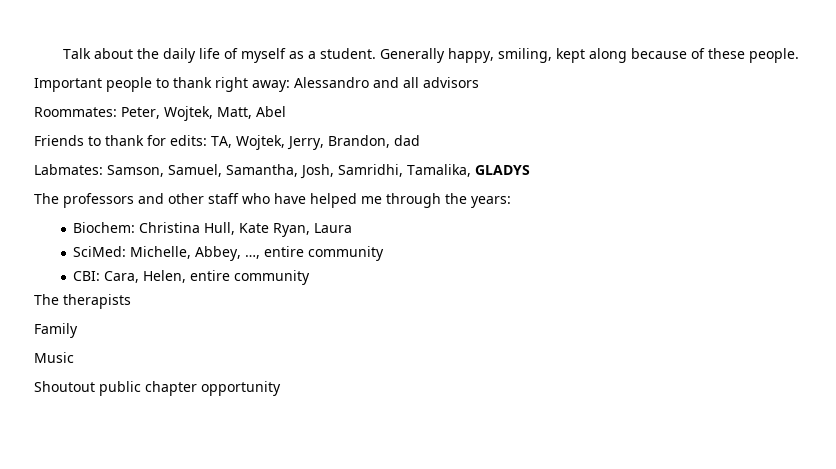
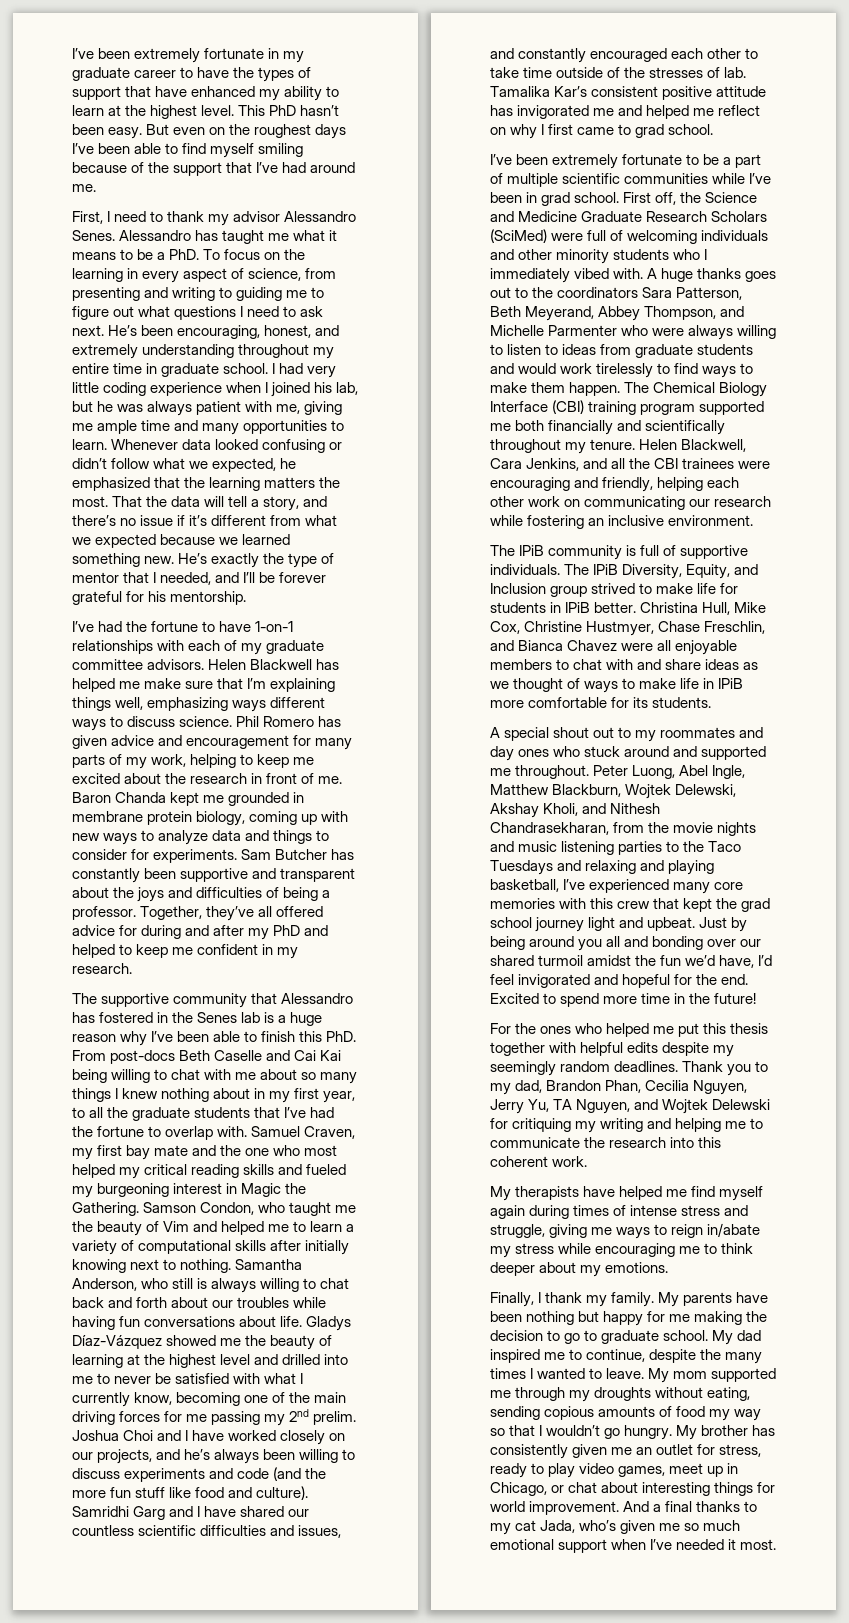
[63,48,800,63] [34,77,479,92] [34,106,286,121] [34,135,420,150] [34,164,530,179] [34,193,511,208] [73,222,353,237] [73,246,385,261] [73,270,311,285] [34,294,131,309] [34,323,78,338] [34,352,74,363] [34,381,281,396] Talk about the daily life of myself as a student. Generally happy, smiling, kept along because of these people. // Important people to thank right away: Alessandro and all advisors // Roommates: Peter, Wojtek, Matt, Abel // Friends to thank for edits: TA, Wojtek, Jerry, Brandon, dad // Labmates: Samson, Samuel, Samantha, Josh, Samridhi, Tamalika, GLADYS // The professors and other staff who have helped me through the years: // Biochem: Christina Hull, Kate Ryan, Laura // SciMed: Michelle, Abbey, …, entire community // CBI: Cara, Helen, entire community // The therapists // Family // Music // Shoutout public chapter opportunity -> [72,48,305,63] [72,67,312,82] [72,86,340,101] [72,105,340,119] [72,124,347,139] [72,143,304,158] [72,162,356,176] [72,184,96,192] [72,211,357,226] [72,230,338,244] [72,249,306,260] [72,268,337,283] [72,287,325,301] [72,306,324,320] [72,325,340,339] [72,344,335,359] [72,363,337,378] [72,382,359,397] [72,401,343,416] [72,420,345,435] [72,439,343,453] [72,458,297,472] [72,477,341,491] [72,496,328,511] [72,515,338,526] [72,534,291,548] [72,553,335,568] [72,572,327,585] [72,591,247,605] [72,621,294,632] [72,640,325,655] [72,659,340,670] [72,678,336,692] [72,697,326,712] [72,716,342,731] [72,735,353,750] [72,754,315,769] [72,773,343,784] [72,792,305,806] [72,811,349,826] [72,830,330,845] [72,849,355,863] [72,868,356,883] [72,887,331,902] [72,906,324,921] [72,925,329,940] [72,944,299,959] [72,963,132,974] [72,993,354,1008] [72,1012,323,1026] [72,1031,357,1046] [72,1050,342,1064] [72,1069,358,1084] [72,1088,356,1103] [72,1107,335,1121] [72,1126,356,1140] [72,1145,338,1160] [72,1164,347,1179] [72,1183,307,1198] [72,1202,357,1216] [72,1221,355,1236] [72,1240,350,1255] [72,1259,303,1273] [72,1278,350,1293] [72,1297,327,1308] [72,1316,352,1331] [72,1335,333,1350] [72,1354,349,1368] [72,1373,304,1384] [72,1392,347,1407] [72,1409,357,1426] [72,1430,346,1445] [72,1449,356,1464] [72,1467,327,1482] [72,1486,309,1500] [72,1506,310,1520] [72,1525,342,1538] [490,48,759,63] [490,67,747,78] [490,86,767,100] [490,105,761,119] [490,124,714,139] [490,154,762,169] [490,173,772,187] [490,192,758,206] [490,211,768,222] [490,229,769,244] [490,249,708,264] [490,268,777,283] [490,287,743,300] [490,306,745,321] [490,325,777,340] [490,344,754,358] [490,363,754,378] [490,382,768,397] [490,400,765,415] [490,420,726,435] [490,439,747,454] [490,458,771,471] [490,477,740,492] [490,496,772,510] [490,515,754,529] [490,545,749,560] [490,564,759,579] [490,583,739,597] [490,602,767,615] [490,621,766,636] [490,640,738,655] [490,659,759,670] [490,678,744,693] [490,697,712,708] [490,727,764,742] [490,746,767,761] [490,765,746,779] [490,784,737,799] [490,803,661,818] [490,822,757,836] [490,841,742,855] [490,860,715,875] [490,879,744,894] [490,898,771,912] [490,917,748,932] [490,936,762,951] [490,955,773,968] [490,974,749,988] [490,993,757,1007] [490,1023,769,1037] [490,1042,735,1057] [490,1061,769,1076] [490,1080,748,1095] [490,1099,771,1114] [490,1118,764,1133] [490,1137,722,1148] [490,1156,588,1167] [490,1186,764,1201] [490,1205,749,1219] [490,1223,761,1239] [490,1243,754,1258] [490,1262,669,1277] [490,1292,769,1307] [490,1311,768,1326] [490,1330,762,1345] [490,1349,763,1364] [490,1368,777,1383] [490,1387,751,1402] [490,1406,762,1421] [490,1425,776,1440] [490,1444,762,1459] [490,1463,739,1478] [490,1482,776,1496] [490,1501,758,1515] [490,1520,741,1535] [490,1539,777,1553] I’ve been extremely fortunate in my graduate career to have the types of support that have enhanced my ability to learn at the highest level. This PhD hasn’t been easy. But even on the roughest days I’ve been able to find myself smiling because of the support that I’ve had around me. // First, I need to thank my advisor Alessandro Senes. Alessandro has taught me what it means to be a PhD. To focus on the learning in every aspect of science, from presenting and writing to guiding me to figure out what questions I need to ask next. He’s been encouraging, honest, and extremely understanding throughout my entire time in graduate school. I had very little coding experience when I joined his lab, but he was always patient with me, giving me ample time and many opportunities to learn. Whenever data looked confusing or didn’t follow what we expected, he emphasized that the learning matters the most. That the data will tell a story, and there’s no issue if it’s different from what we expected because we learned something new. He’s exactly the type of mentor that I needed, and I’ll be forever grateful for his mentorship. // I’ve had the fortune to have 1-on-1 relationships with each of my graduate committee advisors. Helen Blackwell has helped me make sure that I’m explaining things well, emphasizing ways different ways to discuss science. Phil Romero has given advice and encouragement for many parts of my work, helping to keep me excited about the research in front of me. Baron Chanda kept me grounded in membrane protein biology, coming up with new ways to analyze data and things to consider for experiments. Sam Butcher has constantly been supportive and transparent about the joys and difficulties of being a professor. Together, they’ve all offered advice for during and after my PhD and helped to keep me confident in my research. // The supportive community that Alessandro has fostered in the Senes lab is a huge reason why I’ve been able to finish this PhD. From post-docs Beth Caselle and Cai Kai being willing to chat with me about so many things I knew nothing about in my first year, to all the graduate students that I’ve had the fortune to overlap with. Samuel Craven, my first bay mate and the one who most helped my critical reading skills and fueled my burgeoning interest in Magic the Gathering. Samson Condon, who taught me the beauty of Vim and helped me to learn a variety of computational skills after initially knowing next to nothing. Samantha Anderson, who still is always willing to chat back and forth about our troubles while having fun conversations about life. Gladys Díaz-Vázquez showed me the beauty of learning at the highest level and drilled into me to never be satisfied with what I currently know, becoming one of the main driving forces for me passing my 2nd prelim. Joshua Choi and I have worked closely on our projects, and he’s always been willing to discuss experiments and code (and the more fun stuff like food and culture). Samridhi Garg and I have shared our countless scientific difficulties and issues, and constantly encouraged each other to take time outside of the stresses of lab. Tamalika Kar’s consistent positive attitude has invigorated me and helped me reflect on why I first came to grad school. // I’ve been extremely fortunate to be a part of multiple scientific communities while I’ve been in grad school. First off, the Science and Medicine Graduate Research Scholars (SciMed) were full of welcoming individuals and other minority students who I immediately vibed with. A huge thanks goes out to the coordinators Sara Patterson, Beth Meyerand, Abbey Thompson, and Michelle Parmenter who were always willing to listen to ideas from graduate students and would work tirelessly to find ways to make them happen. The Chemical Biology Interface (CBI) training program supported me both financially and scientifically throughout my tenure. Helen Blackwell, Cara Jenkins, and all the CBI trainees were encouraging and friendly, helping each other work on communicating our research while fostering an inclusive environment. // The IPiB community is full of supportive individuals. The IPiB Diversity, Equity, and Inclusion group strived to make life for students in IPiB better. Christina Hull, Mike Cox, Christine Hustmyer, Chase Freschlin, and Bianca Chavez were all enjoyable members to chat with and share ideas as we thought of ways to make life in IPiB more comfortable for its students. // A special shout out to my roommates and day ones who stuck around and supported me throughout. Peter Luong, Abel Ingle, Matthew Blackburn, Wojtek Delewski, Akshay Kholi, and Nithesh Chandrasekharan, from the movie nights and music listening parties to the Taco Tuesdays and relaxing and playing basketball, I’ve experienced many core memories with this crew that kept the grad school journey light and upbeat. Just by being around you all and bonding over our shared turmoil amidst the fun we’d have, I’d feel invigorated and hopeful for the end. Excited to spend more time in the future! // For the ones who helped me put this thesis together with helpful edits despite my seemingly random deadlines. Thank you to my dad, Brandon Phan, Cecilia Nguyen, Jerry Yu, TA Nguyen, and Wojtek Delewski for critiquing my writing and helping me to communicate the research into this coherent work. // My therapists have helped me find myself again during times of intense stress and struggle, giving me ways to reign in/abate my stress while encouraging me to think deeper about my emotions. // Finally, I thank my family. My parents have been nothing but happy for me making the decision to go to graduate school. My dad inspired me to continue, despite the many times I wanted to leave. My mom supported me through my droughts without eating, sending copious amounts of food my way so that I wouldn’t go hungry. My brother has consistently given me an outlet for stress, ready to play video games, meet up in Chicago, or chat about interesting things for world improvement. And a final thanks to my cat Jada, who’s given me so much emotional support when I’ve needed it most.

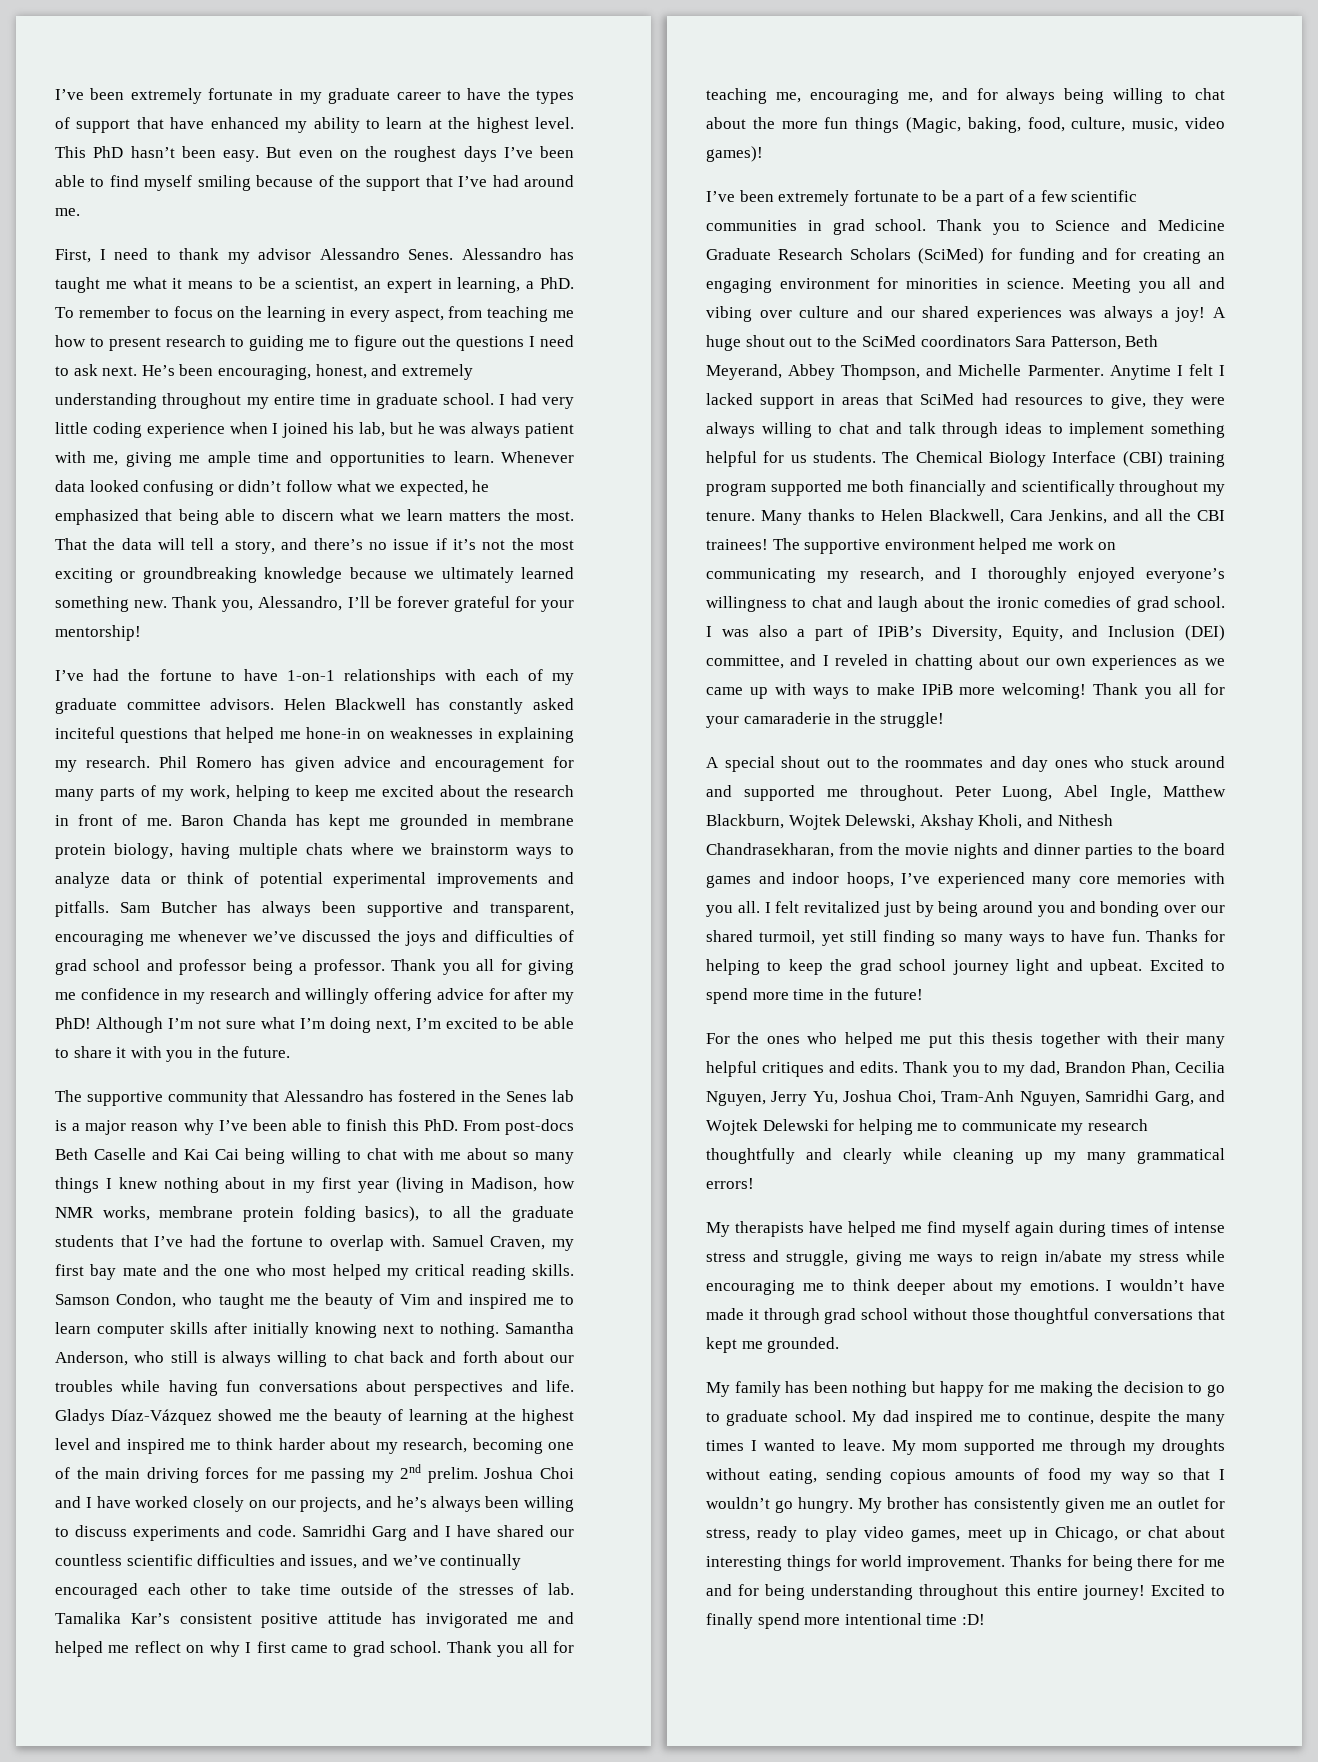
[169,249,221,260] PhD. To -> [295,277,574,293] [55,306,169,318] scientist, an expert in learning, a PhD. To remember to
[183,268,337,282] [72,287,216,301] aspect of science, from presenting and writing -> [394,306,574,322] [55,335,226,351] aspect, from teaching me how to present research
[138,306,171,317] what -> [429,335,452,347] the
[202,423,240,435] many -> (323, 457) none
[184,477,261,491] the learning -> [178,509,443,525] being able to discern what we learn
[211,515,338,526] [72,534,157,548] different from what we expected -> [482,538,574,550] [55,567,343,583] not the most exciting or groundbreaking knowledge
(239, 541) none -> [441,567,514,583] ultimately
[178,553,335,568] [72,572,240,585] He’s exactly the type of mentor that I needed, and -> [172,596,343,612] Thank you, Alessandro,
[148,591,247,605] his mentorship. -> [541,600,575,612] [55,625,141,641] your mentorship!
[72,678,336,692] [72,697,326,712] [72,716,233,731] helped me make sure that I’m explaining things well, emphasizing ways different ways to discuss science. -> [449,698,574,714] [55,727,575,743] [55,756,151,772] constantly asked inciteful questions that helped me hone-in on weaknesses in explaining my research.
(167, 797) none -> [296,814,321,826] has
[249,811,349,825] [72,830,330,845] [72,849,238,863] coming up with new ways to analyze data and things to consider for experiments. -> [181,843,574,859] [55,872,574,888] [55,901,109,917] having multiple chats where we brainstorm ways to analyze data or think of potential experimental improvements and pitfalls.
[72,868,140,883] constantly -> [262,901,311,917] always
[280,868,356,882] [72,887,109,898] transparent about -> [490,903,574,917] [55,930,372,946] transparent, encouraging me whenever we’ve discussed
[283,887,331,901] [72,906,324,921] [72,925,329,940] [72,944,299,959] [72,963,132,974] being a professor. Together, they’ve all offered advice for during and after my PhD and helped to keep me confident in my research. -> [55,959,574,975] [55,988,574,1004] [55,1017,574,1033] [55,1046,291,1062] grad school and professor being a professor. Thank you all for giving me confidence in my research and willingly offering advice for after my PhD! Although I’m not sure what I’m doing next, I’m excited to be able to share it with you in the future.
[290,1012,323,1026] huge -> [85,1120,127,1135] major
[294,1050,342,1061] Cai Kai -> [184,1149,239,1160] Kai Cai
[323,1091,356,1103] year, -> [357,1177,575,1193] [55,1206,420,1222] year (living in Madison, how NMR works, membrane protein folding basics),
[243,1164,347,1175] [72,1183,307,1198] [72,1202,139,1216] skills and fueled my burgeoning interest in Magic the Gathering. -> [532,1264,574,1276] skills.
[221,1221,265,1235] helped -> [468,1293,527,1309] inspired
[346,1224,355,1232] [72,1240,232,1255] a variety of computational -> [97,1324,164,1338] computer
(277, 1321) none -> [414,1380,538,1396] perspectives and
[282,1354,349,1365] [72,1373,304,1384] [72,1392,173,1407] drilled into me to never be satisfied with what I currently know, -> [126,1438,468,1454] inspired me to think harder about my research,
[237,1467,327,1481] [72,1486,309,1500] code (and the more fun stuff like food and culture). -> [258,1525,296,1537] code.
[518,48,587,63] constantly -> [392,1554,522,1570] we’ve continually
(714, 129) none -> [446,1641,574,1657] [706,88,1225,104] [706,117,1225,133] [706,146,763,162] Thank you all for teaching me, encouraging me, and for always being willing to chat about the more fun things (Magic, baking, food, culture, music, video games)!
[507,173,772,187] [490,192,702,206] multiple scientific communities while I’ve been in grad school. First off, the -> [1028,190,1138,202] [706,219,1045,235] a few scientific communities in grad school. Thank you to
[551,230,769,244] [490,249,708,264] [490,268,777,283] [490,287,554,298] were full of welcoming individuals and other minority students who I immediately vibed with. A huge thanks goes out to the -> [991,248,1225,264] [706,277,1225,293] [706,306,1226,322] [706,335,916,351] for funding and for creating an engaging environment for minorities in science. Meeting you all and vibing over culture and our shared experiences was always a joy! A huge shout out to the SciMed
[548,325,777,340] [490,344,754,358] [490,363,754,378] [490,382,621,396] Parmenter who were always willing to listen to ideas from graduate students and would work tirelessly to find ways to make them happen. -> [1027,364,1225,380] [706,393,1225,409] [706,422,1225,438] [706,451,876,467] Parmenter. Anytime I felt I lacked support in areas that SciMed had resources to give, they were always willing to chat and talk through ideas to implement something helpful for us students.
(636, 444) none -> [761,509,875,525] Many thanks to
[682,458,771,469] [490,477,740,492] [490,496,772,510] [490,515,754,529] [490,545,749,560] [490,564,759,579] [490,583,739,597] [490,602,767,615] [490,621,766,636] [490,640,738,655] [490,659,759,670] [490,678,744,693] [490,697,712,708] trainees were encouraging and friendly, helping each other work on communicating our research while fostering an inclusive environment. // The IPiB community is full of supportive individuals. The IPiB Diversity, Equity, and Inclusion group strived to make life for students in IPiB better. Christina Hull, Mike Cox, Christine Hustmyer, Chase Freschlin, and Bianca Chavez were all enjoyable members to chat with and share ideas as we thought of ways to make life in IPiB more comfortable for its students. -> [706,538,1117,554] [706,567,1225,583] [706,596,1225,612] [706,625,1225,641] [706,654,1225,670] [706,683,1225,699] [706,712,945,728] trainees! The supportive environment helped me work on communicating my research, and I thoroughly enjoyed everyone’s willingness to chat and laugh about the ironic comedies of grad school. I was also a part of IPiB’s Diversity, Equity, and Inclusion (DEI) committee, and I reveled in chatting about our own experiences as we came up with ways to make IPiB more welcoming! Thank you all for your camaraderie in the struggle!
[635,730,657,742] my -> [876,756,899,768] the
[518,841,615,855] music listening -> [1034,843,1080,855] dinner
[708,841,742,852] [490,860,715,875] [490,879,559,892] Taco Tuesdays and relaxing and playing basketball, -> [1184,843,1225,855] [706,872,894,888] board games and indoor hoops,
[590,898,713,912] this crew that kept -> [706,901,1225,917] [706,930,1225,946] [706,959,823,975] you all. I felt revitalized just by being around you and bonding over our shared turmoil, yet still finding so many ways to have fun. Thanks for helping to keep
[699,917,748,932] [490,936,762,951] [490,955,773,968] [490,974,749,988] Just by being around you all and bonding over our shared turmoil amidst the fun we’d have, I’d feel invigorated and hopeful for the end. -> (1143, 967) none
[580,1042,735,1057] [490,1061,679,1076] helpful edits despite my seemingly random deadlines. -> [1145,1032,1225,1048] [706,1061,898,1077] their many helpful critiques and edits.
[553,1099,771,1114] [490,1118,764,1133] [490,1137,722,1148] [490,1156,588,1167] TA Nguyen, and Wojtek Delewski for critiquing my writing and helping me to communicate the research into this coherent work. -> [843,1090,1225,1106] [706,1119,1148,1135] [706,1148,1225,1164] [706,1178,754,1189] Joshua Choi, Tram-Anh Nguyen, Samridhi Garg, and Wojtek Delewski for helping me to communicate my research thoughtfully and clearly while cleaning up my many grammatical errors!
[490,1292,769,1307] // Finally, I thank my family. My parents have -> [1106,1279,1225,1291] [706,1308,1225,1324] [706,1337,840,1353] [706,1381,810,1397] I wouldn’t have made it through grad school without those thoughtful conversations that kept me grounded. // My family has
[623,1501,758,1512] [490,1520,741,1535] [490,1539,777,1553] And a final thanks to my cat Jada, who’s given me so much emotional support when I’ve needed it most. -> [1010,1555,1225,1571] [706,1584,1225,1600] [706,1613,985,1629] Thanks for being there for me and for being understanding throughout this entire journey! Excited to finally spend more intentional time :D!

